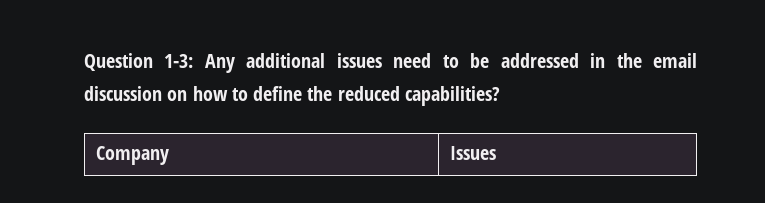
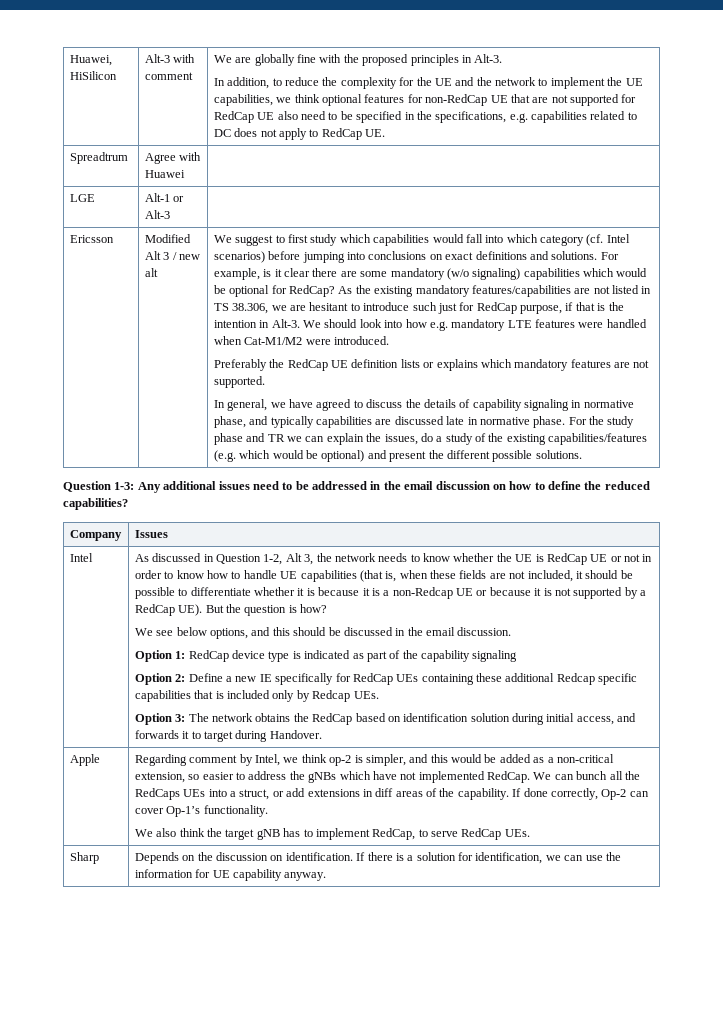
(84, 62) none -> [69,55,112,66] [69,71,117,80] [144,54,196,63] [144,72,193,80] [213,54,503,66] [213,77,643,89] [213,94,637,106] [213,111,637,123] [213,128,386,140] [69,152,128,164] [144,152,202,164] [144,170,185,178] [69,194,95,202] [144,193,185,202] [144,210,170,219] [69,235,114,243] [144,234,191,243] [144,251,201,260] [144,268,158,277] [213,234,630,246] [213,251,619,263] [213,268,648,280] [213,285,652,297] [213,302,624,314] [213,319,647,331] [213,336,390,345] [213,359,650,371] [213,376,265,388] [213,399,634,411] [213,416,635,428] [213,433,648,445] [213,450,582,462] Huawei, HiSilicon | Alt-3 with comment | We are globally fine with the proposed principles in Alt-3. // In addition, to reduce the complexity for the UE and the network to implement the UE capabilities, we think optional features for non-RedCap UE that are not supported for RedCap UE also need to be specified in the specifications, e.g. capabilities related to DC does not apply to RedCap UE. // Spreadtrum | Agree with Huawei | // LGE | Alt-1 or Alt-3 | // Ericsson | Modified Alt 3 / new alt | We suggest to first study which capabilities would fall into which category (cf. Intel scenarios) before jumping into conclusions on exact definitions and solutions. For example, is it clear there are some mandatory (w/o signaling) capabilities which would be optional for RedCap? As the existing mandatory features/capabilities are not listed in TS 38.306, we are hesitant to introduce such just for RedCap purpose, if that is the intention in Alt-3. We should look into how e.g. mandatory LTE features were handled when Cat-M1/M2 were introduced. // Preferably the RedCap UE definition lists or explains which mandatory features are not supported. // In general, we have agreed to discuss the details of capability signaling in normative phase, and typically capabilities are discussed late in normative phase. For the study phase and TR we can explain the issues, do a study of the existing capabilities/features (e.g. which would be optional) and present the different possible solutions. //
(497, 153) none -> [69,553,93,562] [134,553,653,565] [134,570,633,582] [134,587,647,599] [134,604,328,616] [134,627,512,639] [134,650,518,662] [134,673,638,685] [134,690,379,702] [134,713,637,725] [134,730,322,742] [69,754,100,766] [134,754,614,766] [134,771,640,783] [134,788,649,800] [134,805,268,817] [134,828,530,840] [69,852,99,864] [134,852,621,864] [134,869,327,881] // Intel | As discussed in Question 1-2, Alt 3, the network needs to know whether the UE is RedCap UE or not in order to know how to handle UE capabilities (that is, when these fields are not included, it should be possible to differentiate whether it is because it is a non-Redcap UE or because it is not supported by a RedCap UE). But the question is how? // We see below options, and this should be discussed in the email discussion. // Option 1: RedCap device type is indicated as part of the capability signaling // Option 2: Define a new IE specifically for RedCap UEs containing these additional Redcap specific capabilities that is included only by Redcap UEs. // Option 3: The network obtains the RedCap based on identification solution during initial access, and forwards it to target during Handover. // Apple | Regarding comment by Intel, we think op-2 is simpler, and this would be added as a non-critical extension, so easier to address the gNBs which have not implemented RedCap. We can bunch all the RedCaps UEs into a struct, or add extensions in diff areas of the capability. If done correctly, Op-2 can cover Op-1’s functionality. // We also think the target gNB has to implement RedCap, to serve RedCap UEs. // Sharp | Depends on the discussion on identification. If there is a solution for identification, we can use the information for UE capability anyway.

